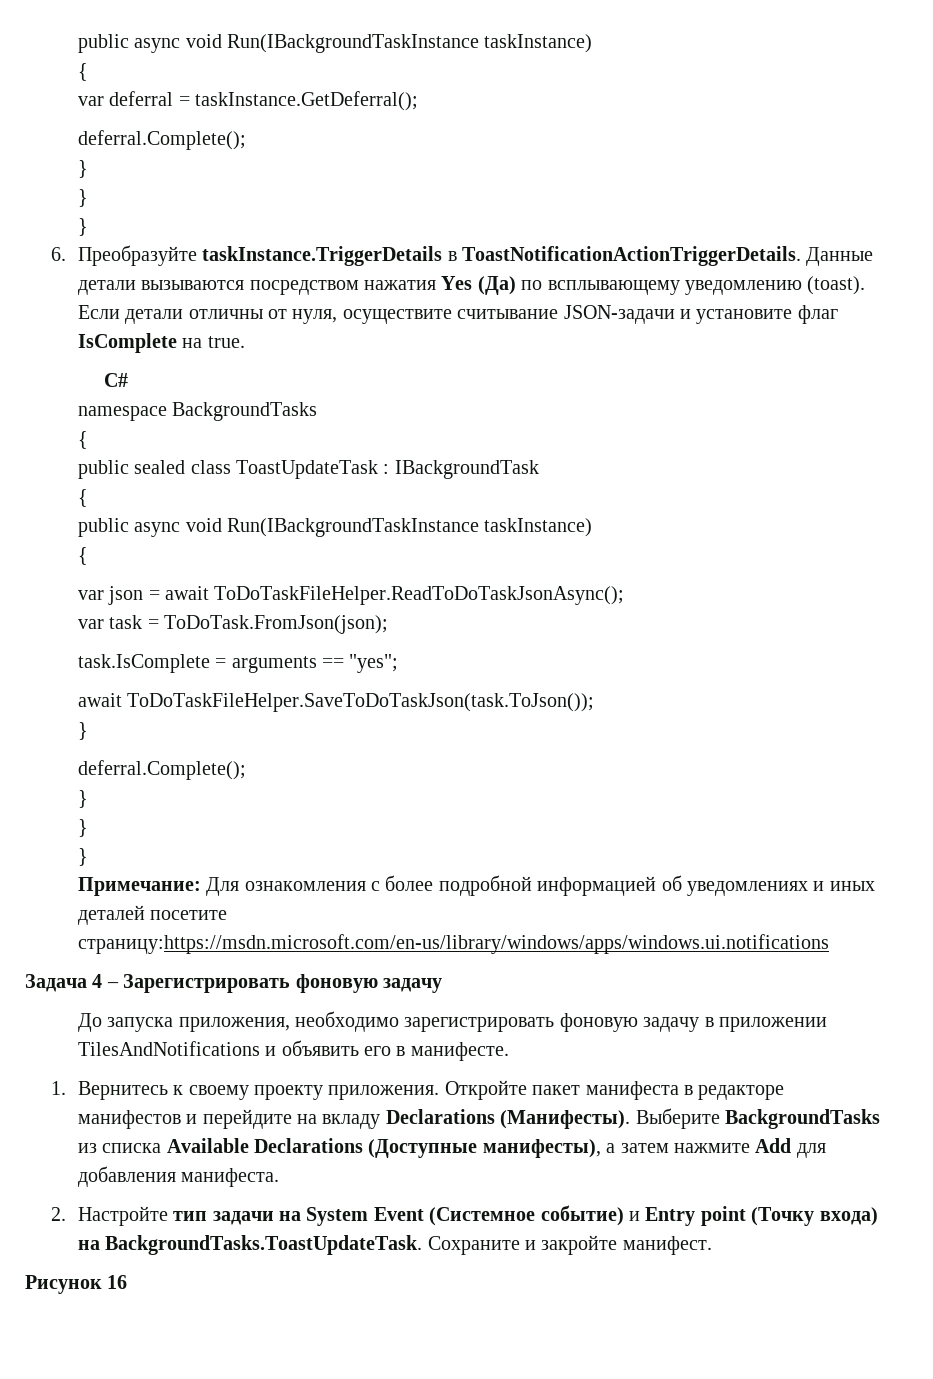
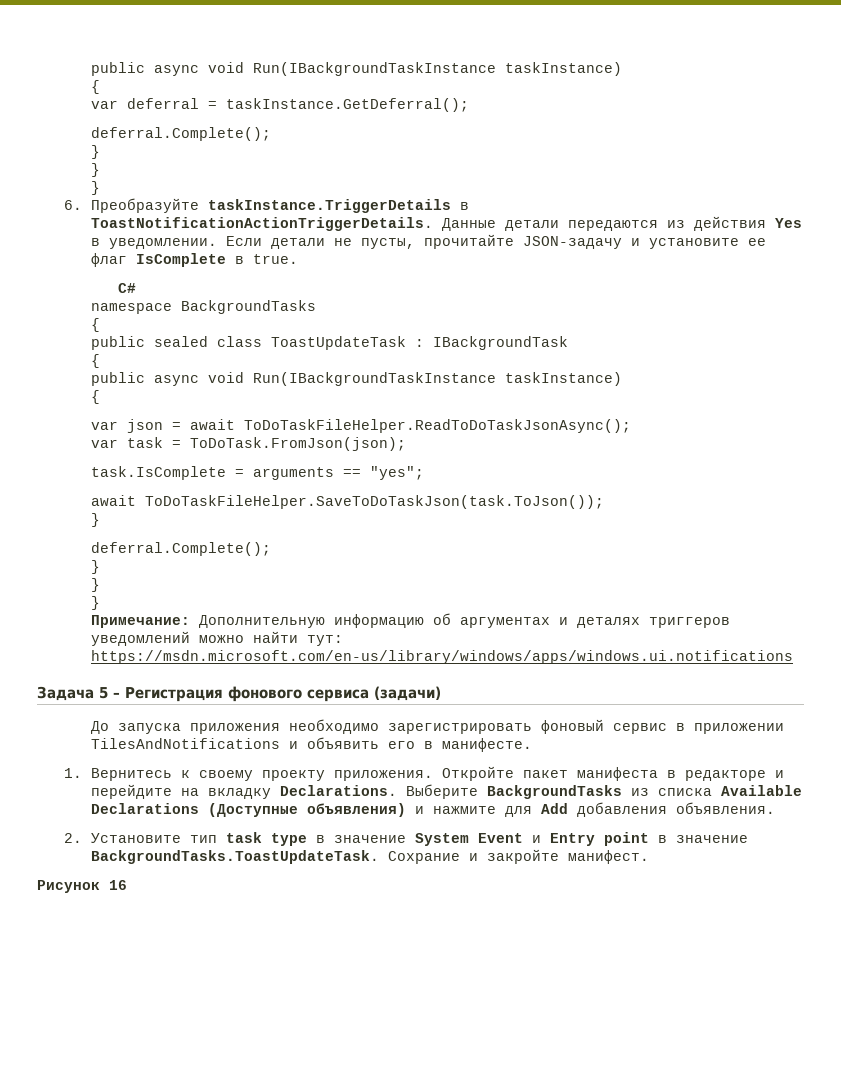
[141,276,866,295] [77,305,675,324] вызываются посредством нажатия Yes (Да) по всплывающему уведомлению (toast). Если детали отличны от нуля, осуществите считывание JSON-задачи -> [568,216,803,231] [91,234,623,249] передаются из действия Yes в уведомлении. Если детали не пусты, прочитайте JSON-задачу
(793, 316) none -> [748,238,767,246] ее
[182,338,203,348] на -> [235,256,245,264] в
[206,875,875,896] [77,905,228,925] [77,934,829,954] [25,974,442,993] Для ознакомления с более подробной информацией об уведомлениях и иных деталей посетите страницу:https://msdn.microsoft.com/en-us/library/windows/apps/windows.ui.notifications // Задача 4 – Зарегистрировать фоновую задачу -> [199,613,731,628] [91,631,344,646] [91,650,794,664] [37,686,441,702] Дополнительную информацию об аргументах и деталях триггеров уведомлений можно найти тут: https://msdn.microsoft.com/en-us/library/windows/apps/windows.ui.notifications // Задача 5 – Регистрация фонового сервиса (задачи)
[178,1017,290,1032] приложения, -> [190,723,281,734] приложения
[559,1013,700,1032] фоновую задачу -> [541,719,668,734] фоновый сервис
[77,1110,181,1129] манифестов -> (767, 775) none
[322,1109,631,1129] вкладу Declarations (Манифесты). -> [208,785,398,799] вкладку Declarations.
[482,1138,826,1158] [77,1166,280,1187] [51,1205,878,1226] [77,1235,520,1255] манифесты), а затем нажмите Add для добавления манифеста. // 2. Настройте тип задачи на System Event (Системное событие) и Entry point (Точку входа) на BackgroundTasks.ToastUpdateTask. Сохраните -> [307,802,776,817] [64,832,749,846] [91,850,461,864] объявления) и нажмите для Add добавления объявления. // 2. Установите тип task type в значение System Event и Entry point в значение BackgroundTasks.ToastUpdateTask. Сохрание

